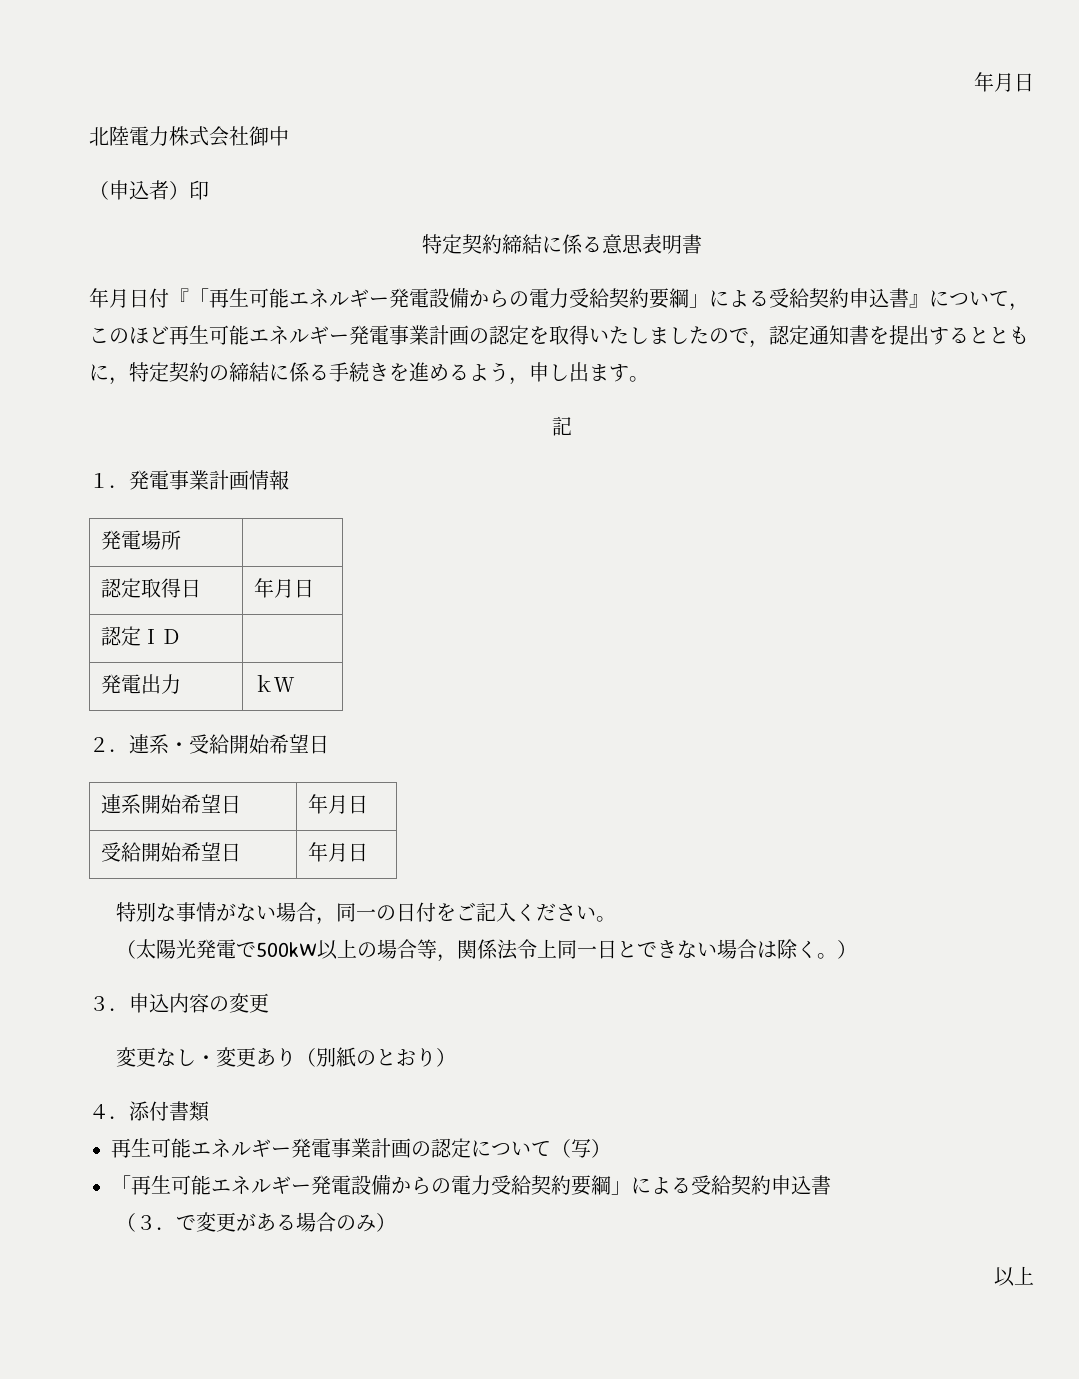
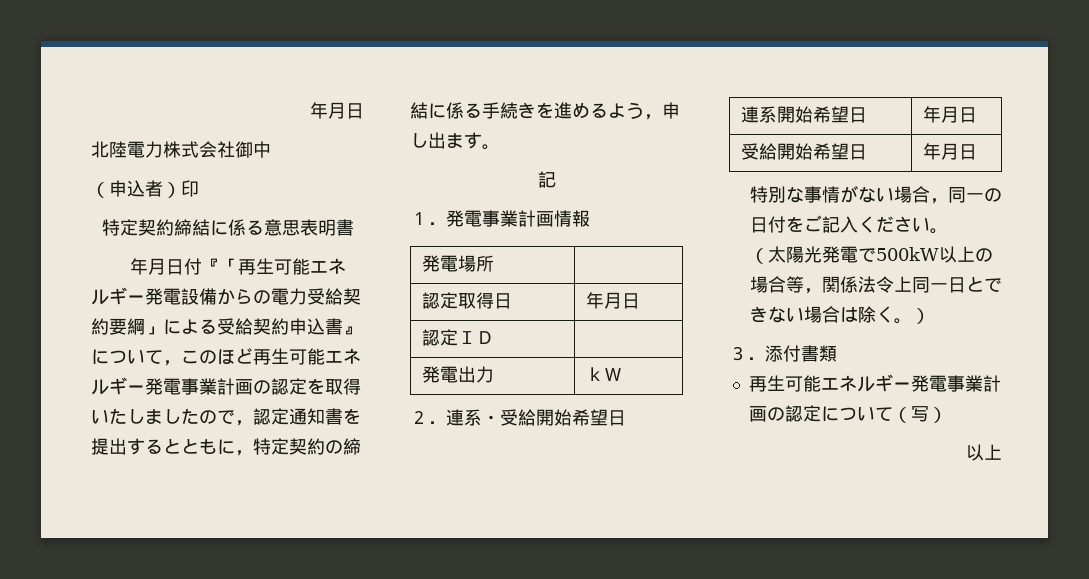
[129,993,269,1013] [115,1047,456,1067] [89,1104,129,1119] 申込内容の変更 // 変更なし・変更あり（別紙のとおり） // ４． -> (765, 358) none
[111,1175,831,1196] [115,1212,396,1232] // 「再生可能エネルギー発電設備からの電力受給契約要綱」による受給契約申込書 // （３．で変更がある場合のみ） -> (947, 415) none

